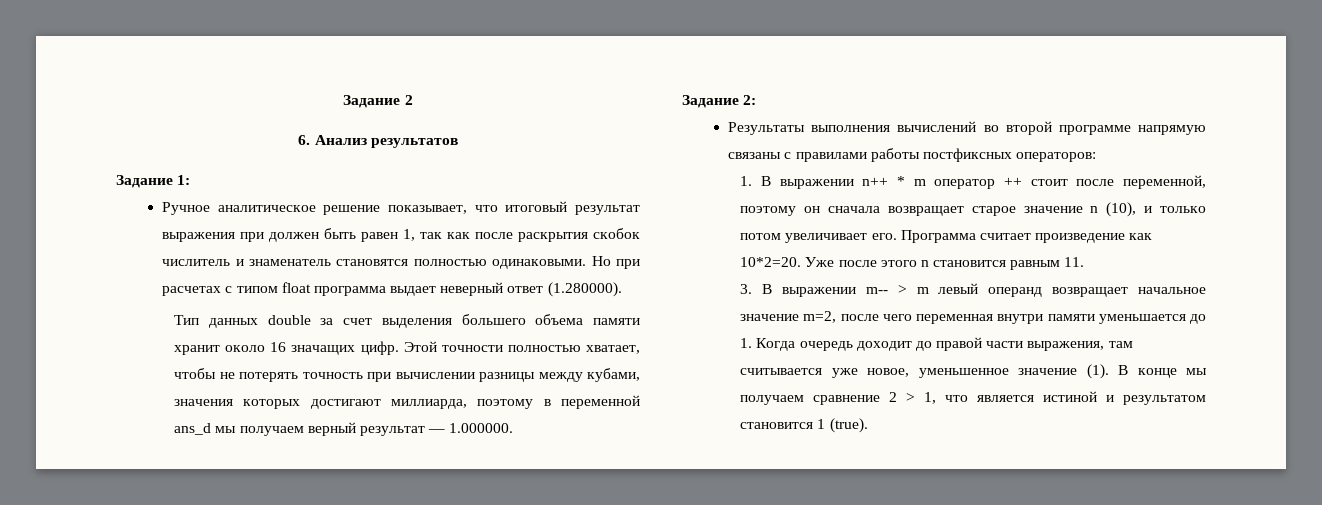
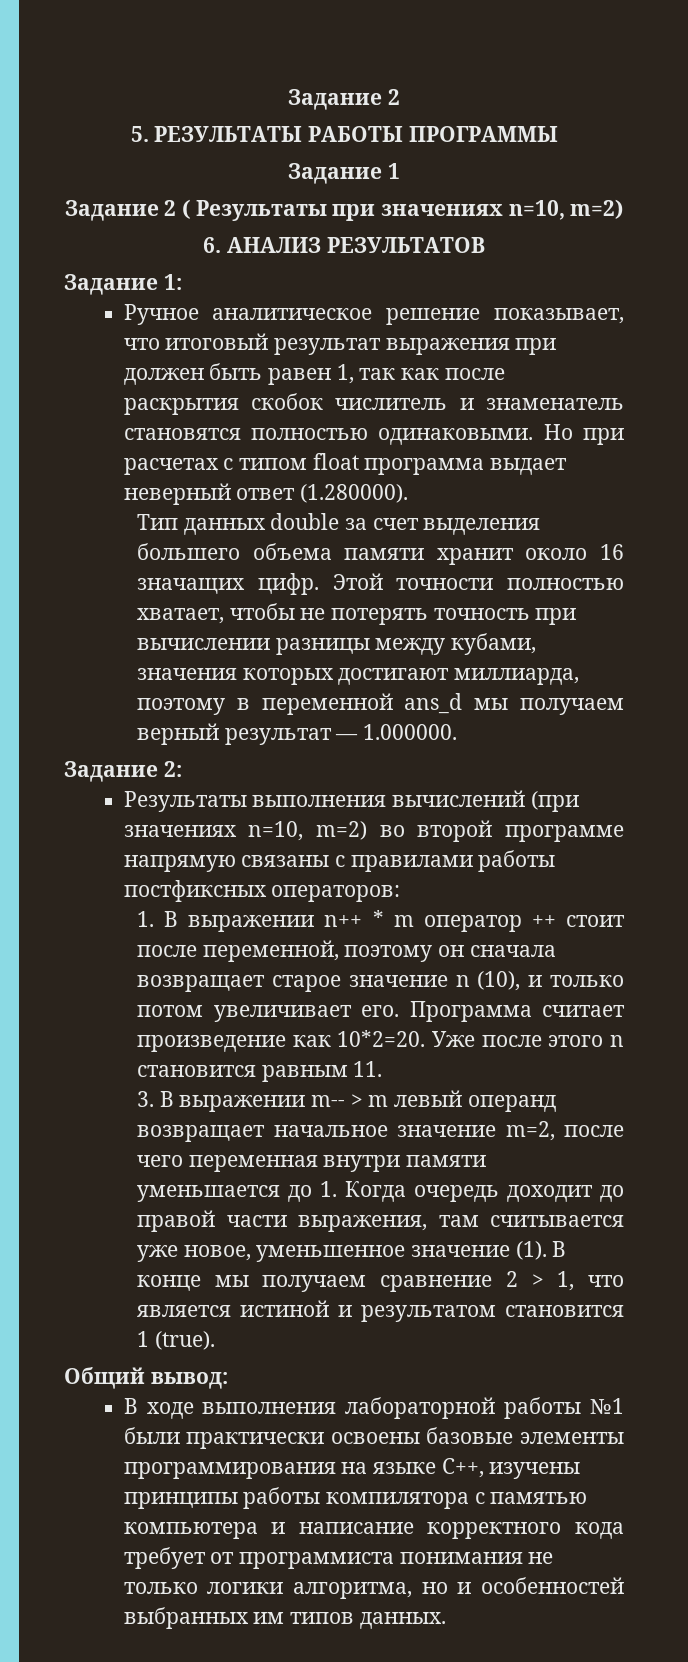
[343,95,413,108] Задание 2 -> [288,89,400,110] [130,126,558,142] [288,163,400,184] [64,199,624,221] Задание 2 // 5. РЕЗУЛЬТАТЫ РАБОТЫ ПРОГРАММЫ // Задание 1 // Задание 2 ( Результаты при значениях n=10, m=2)
[314,135,458,148] Анализ результатов -> [227,237,485,253] АНАЛИЗ РЕЗУЛЬТАТОВ
(977, 126) none -> [530,791,579,812] [123,821,367,841] (при значениях n=10, m=2)
(868, 425) none -> [64,1367,228,1389] [123,1397,624,1419] [123,1427,624,1449] [123,1458,581,1479] [123,1487,588,1509] [123,1522,624,1539] [123,1547,554,1569] [123,1577,624,1599] [123,1607,446,1629] // Общий вывод: // В ходе выполнения лабораторной работы №1 были практически освоены базовые элементы программирования на языке C++, изучены принципы работы компилятора с памятью компьютера и написание корректного кода требует от программиста понимания не только логики алгоритма, но и особенностей выбранных им типов данных.

